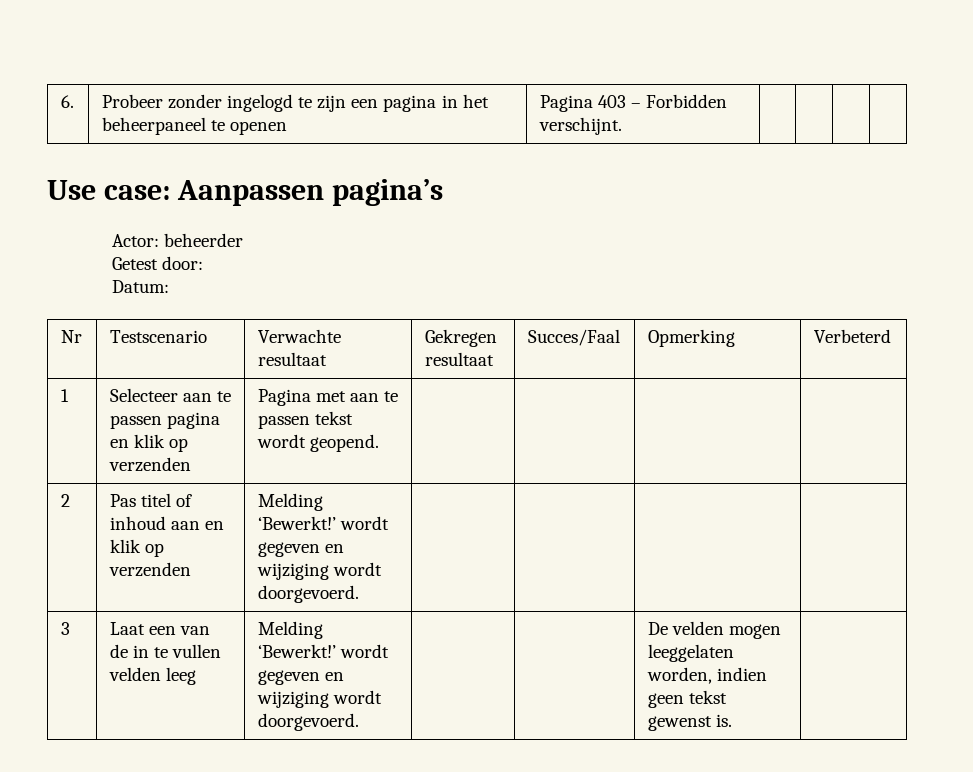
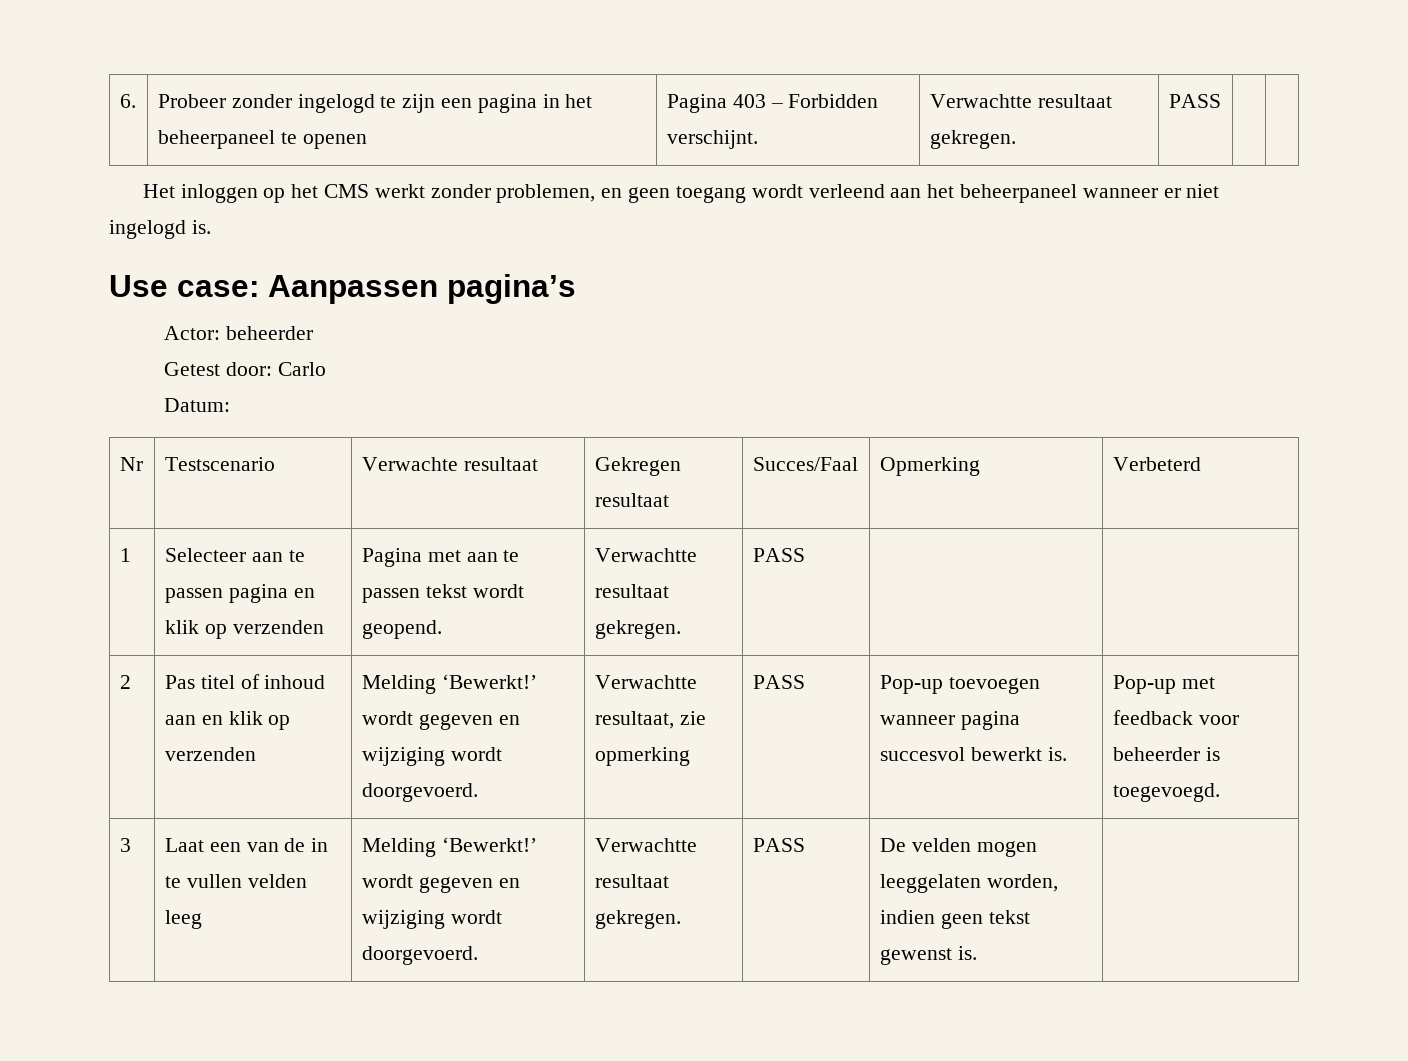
(622, 126) | | | -> [929,94,1112,108] [929,130,1016,149] [1168,94,1221,108] [142,184,1220,203] [109,220,211,239] Verwachtte resultaat gekregen. | PASS | | // Het inloggen op het CMS werkt zonder problemen, en geen toegang wordt verleend aan het beheerpaneel wanneer er niet ingelogd is.
(204, 263) none -> [277,362,326,376] Carlo
(379, 443) | -> [594,548,697,562] [594,584,669,598] [594,620,681,639] [752,548,805,562] Verwachtte resultaat gekregen. | PASS
(359, 594) | | | -> [594,675,697,689] [594,711,706,729] [594,747,690,766] [752,675,805,689] [879,675,1040,694] [879,711,1020,730] [879,747,1067,761] [1112,675,1215,694] [1112,710,1239,725] [1112,747,1220,761] [1112,783,1220,802] Verwachtte resultaat, zie opmerking | PASS | Pop-up toevoegen wanneer pagina succesvol bewerkt is. | Pop-up met feedback voor beheerder is toegevoegd.
(359, 722) | -> [594,838,697,852] [594,874,669,888] [594,910,681,929] [752,838,805,852] Verwachtte resultaat gekregen. | PASS

